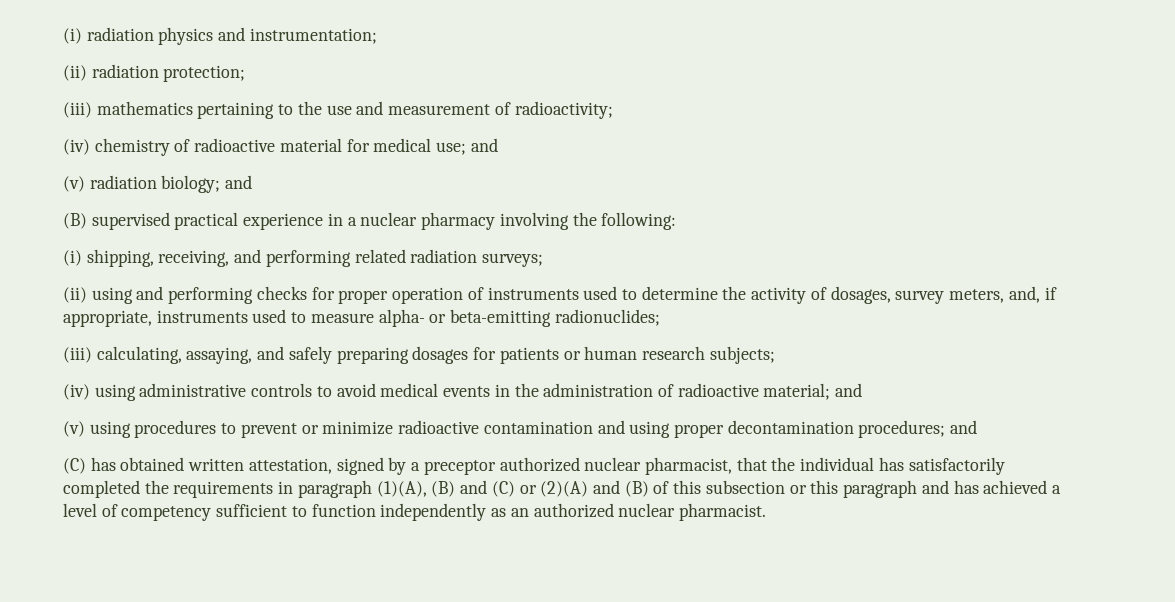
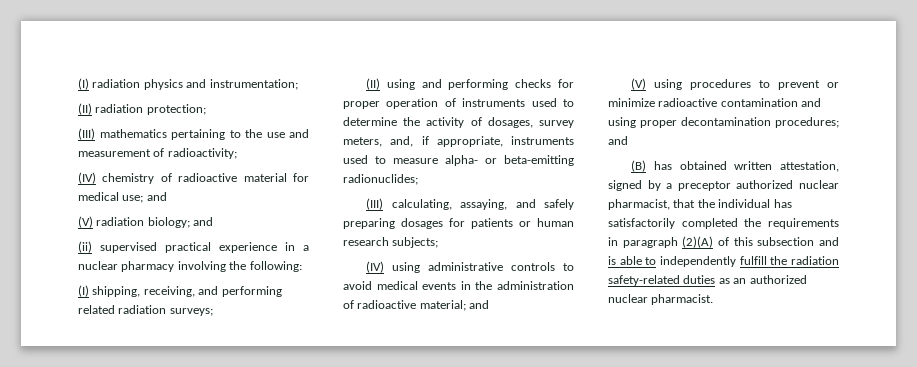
[63,28,82,44] (i) -> [78,78,89,90] (I)
[63,65,87,81] (ii) -> [78,103,92,115] (II)
[63,102,92,118] (iii) -> [78,128,95,140] (III)
[63,139,90,155] (iv) -> [78,172,96,184] (IV)
[63,176,85,192] (v) -> [78,216,93,228] (V)
[63,213,87,229] (B) -> [78,241,92,253] (ii)
[63,250,82,266] (i) -> [78,285,89,297] (I)
[63,287,87,303] (ii) -> [366,78,381,90] (II)
[63,347,92,363] (iii) -> [366,198,384,210] (III)
[63,384,90,400] (iv) -> [366,261,385,273] (IV)
[63,421,85,437] (v) -> [631,78,647,90] (V)
[63,458,86,474] (C) -> [631,160,647,172] (B)
[376,480,1061,498] [63,503,487,521] (1)(A), (B) and (C) or (2)(A) and (B) of this subsection or this paragraph and has achieved a level of competency sufficient to function independently -> [682,236,839,248] [608,256,839,267] [608,275,716,286] (2)(A) of this subsection and is able to independently fulfill the radiation safety-related duties

